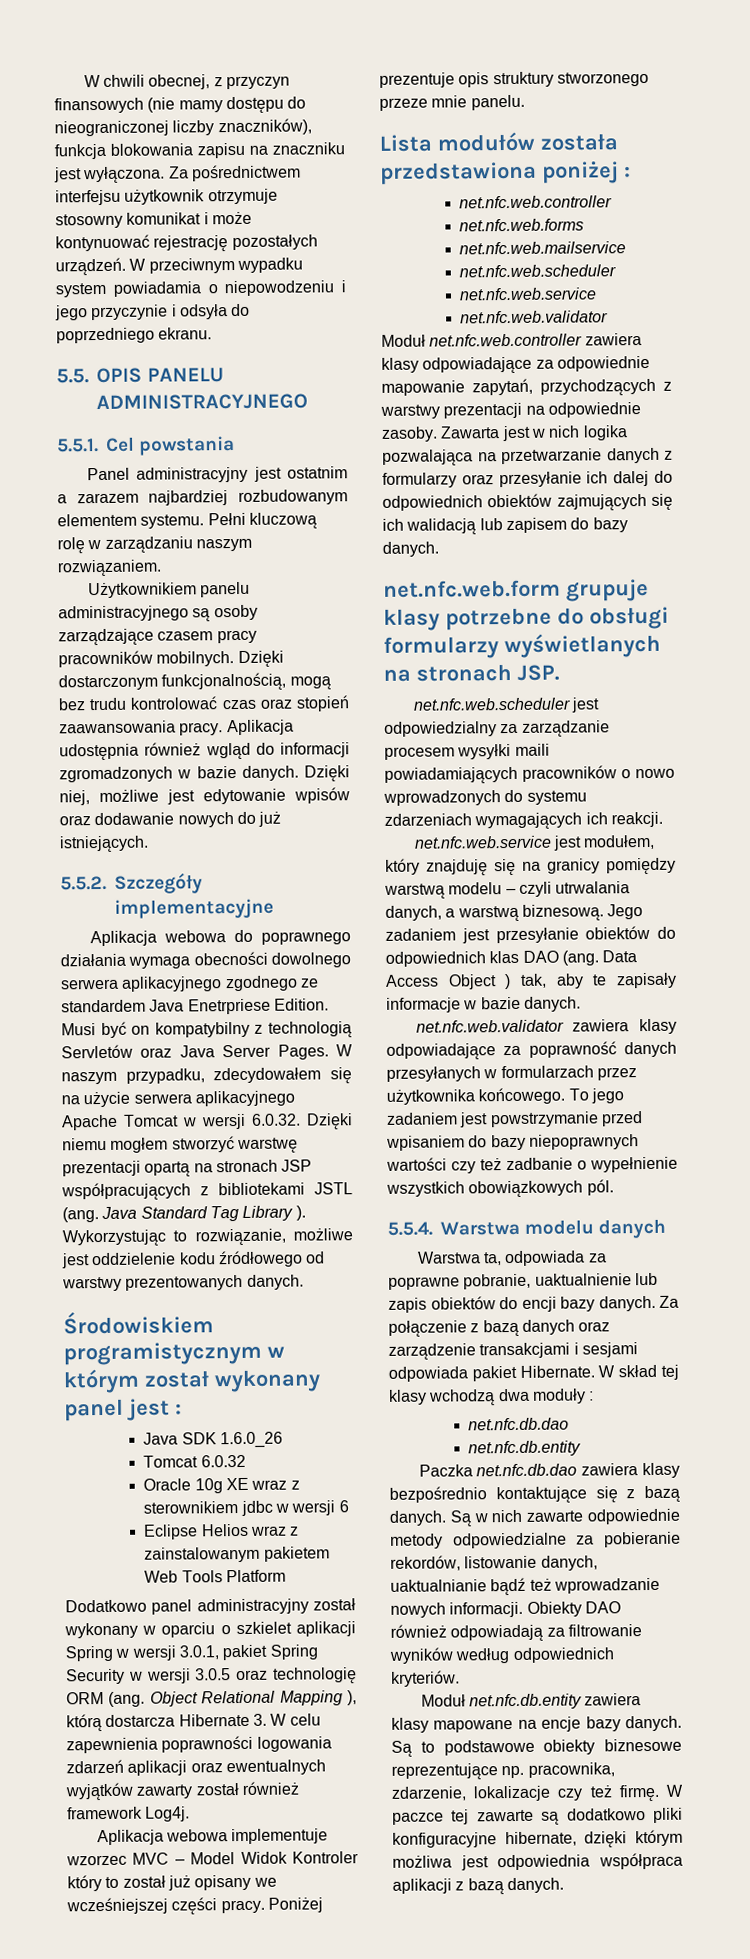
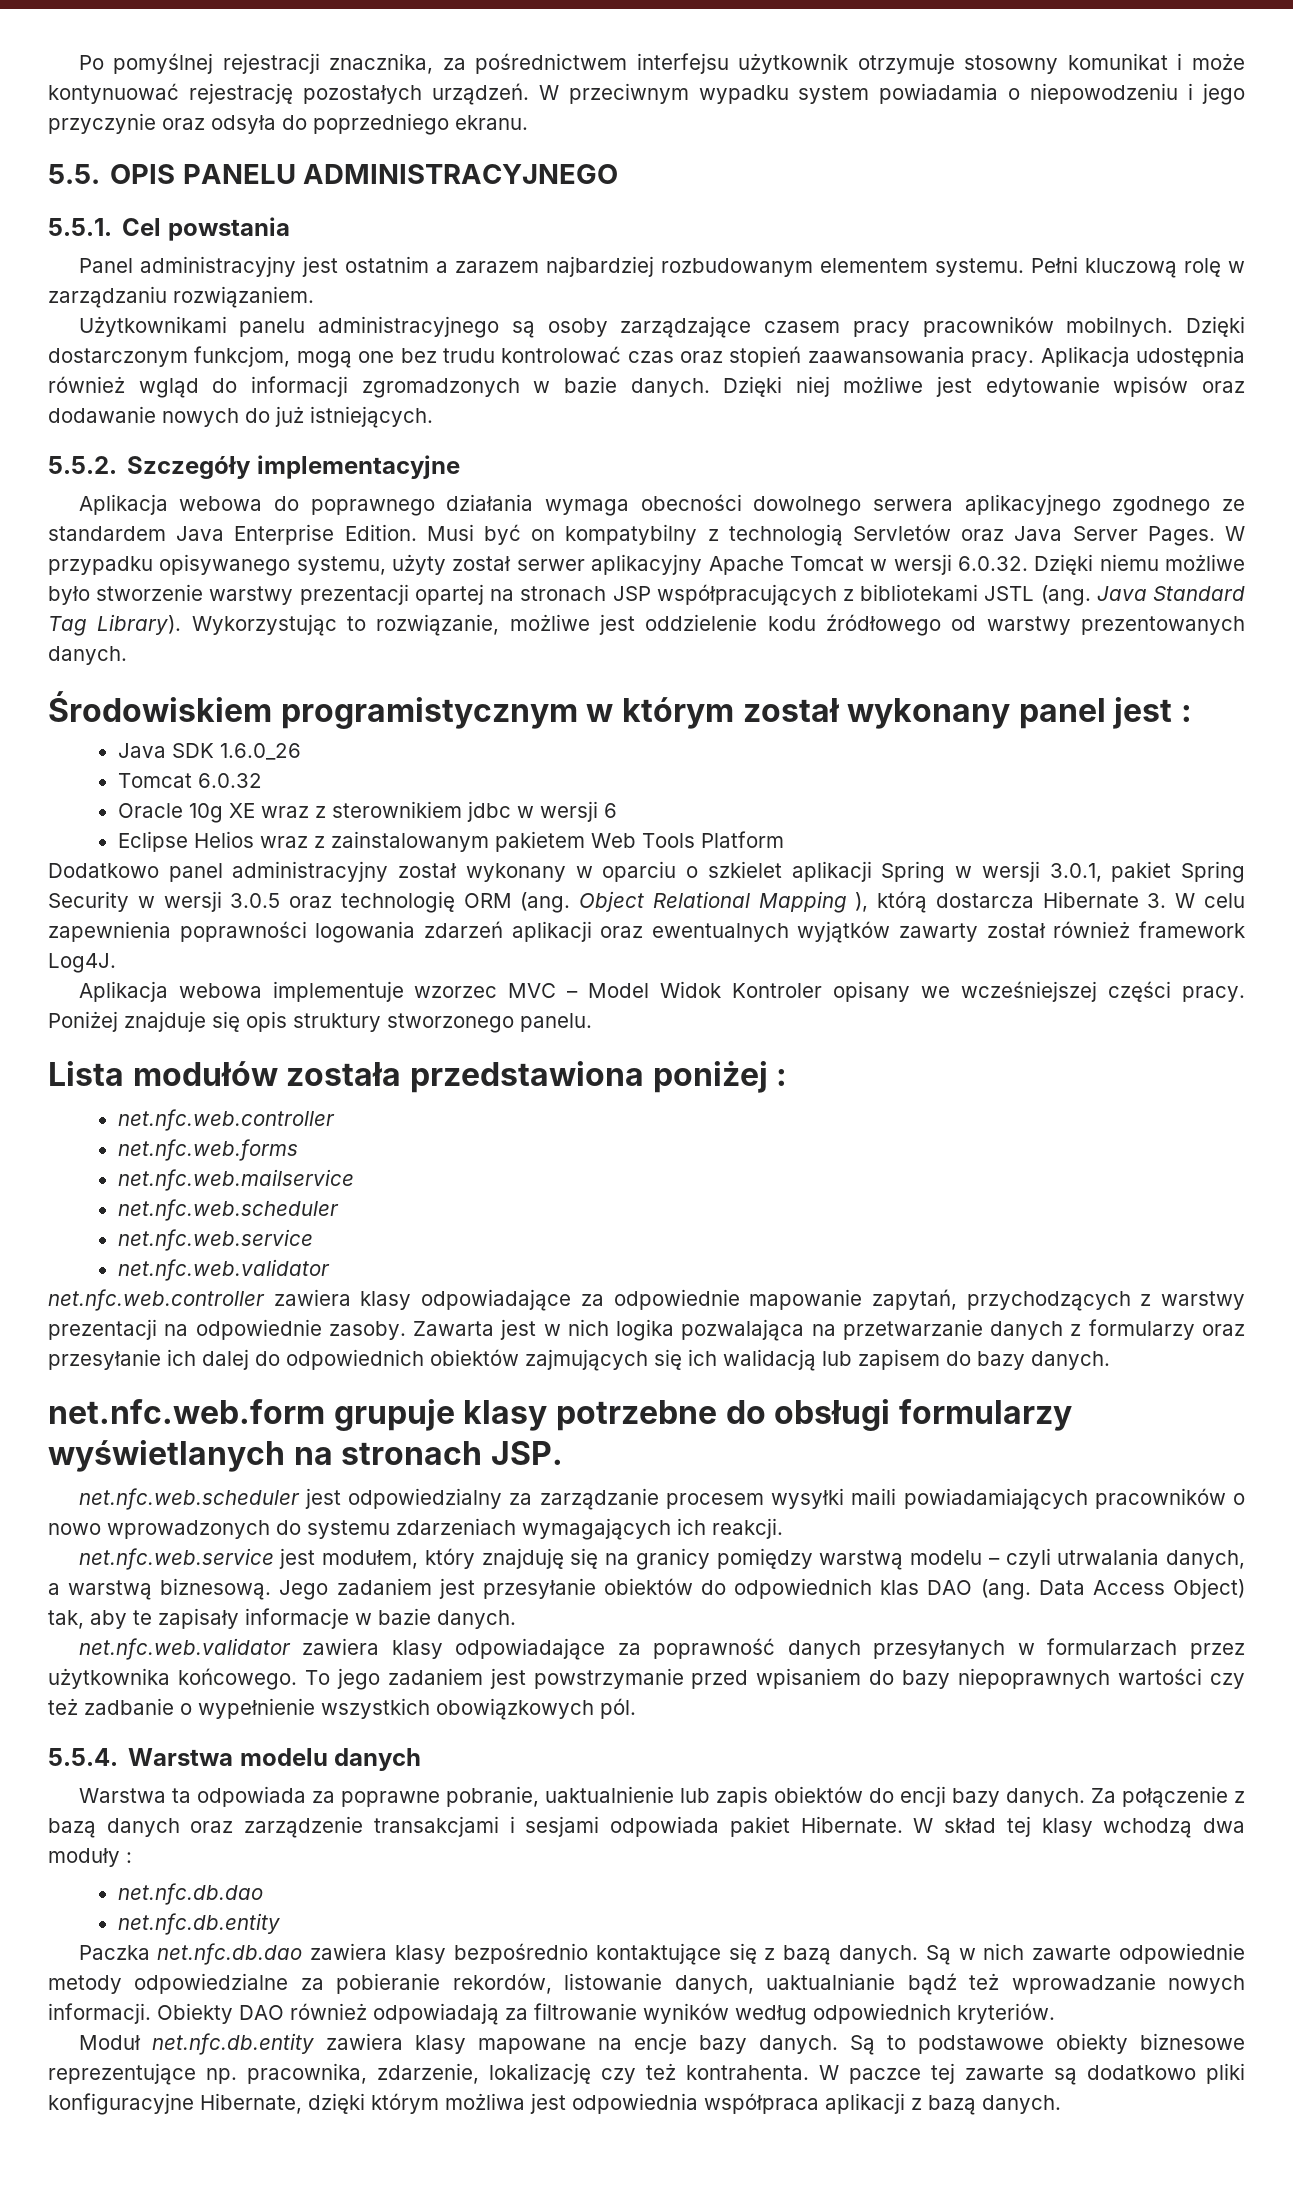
[83,74,290,90] [54,96,307,114] [54,118,312,137] [54,142,345,160] [54,166,189,184] W chwili obecnej, z przyczyn finansowych (nie mamy dostępu do nieograniczonej liczby znaczników), funkcja blokowania zapisu na znaczniku jest wyłączona. Za -> [78,53,466,74] Po pomyślnej rejestracji znacznika, za
[171,304,177,317] i -> [162,118,205,130] oraz
[195,538,252,552] naszym -> (167, 297) none
[87,582,197,599] Użytkownikiem -> [78,316,227,337] Użytkownikami
[161,672,331,691] funkcjonalnością, mogą -> [194,346,395,368] funkcjom, mogą one
[59,790,90,806] niej, -> [795,376,830,397] niej
[187,998,271,1015] Enetrpriese -> [234,524,335,545] Enterprise
[61,1067,353,1085] [61,1090,295,1108] naszym przypadku, zdecydowałem się na użycie serwera aplikacyjnego -> [48,554,703,576] przypadku opisywanego systemu, użyty został serwer aplikacyjny
[110,1136,298,1154] [62,1160,191,1177] mogłem stworzyć warstwę prezentacji opartą -> [1165,554,1246,571] [48,584,484,605] możliwe było stworzenie warstwy prezentacji opartej
[242,1205,306,1221] Library ). -> [97,614,182,635] Library).
[145,1806,191,1822] Log4j. -> [48,953,116,973] Log4J.
[67,1875,191,1892] który to został już -> (823, 990) none
[379,72,455,88] prezentuje -> [124,1011,240,1032] znajduje się
[379,95,468,111] przeze mnie -> (514, 1023) none
[381,334,426,347] Moduł -> (330, 1270) none
[447,974,512,990] Object ) -> [1173,1578,1245,1599] Object)
[483,1252,502,1266] ta, -> [171,1788,191,1803] ta
[473,1784,660,1802] lokalizacje czy też firmę. -> [489,2063,809,2084] lokalizację czy też kontrahenta.
[504,1831,577,1847] hibernate, -> [200,2093,302,2114] Hibernate,

